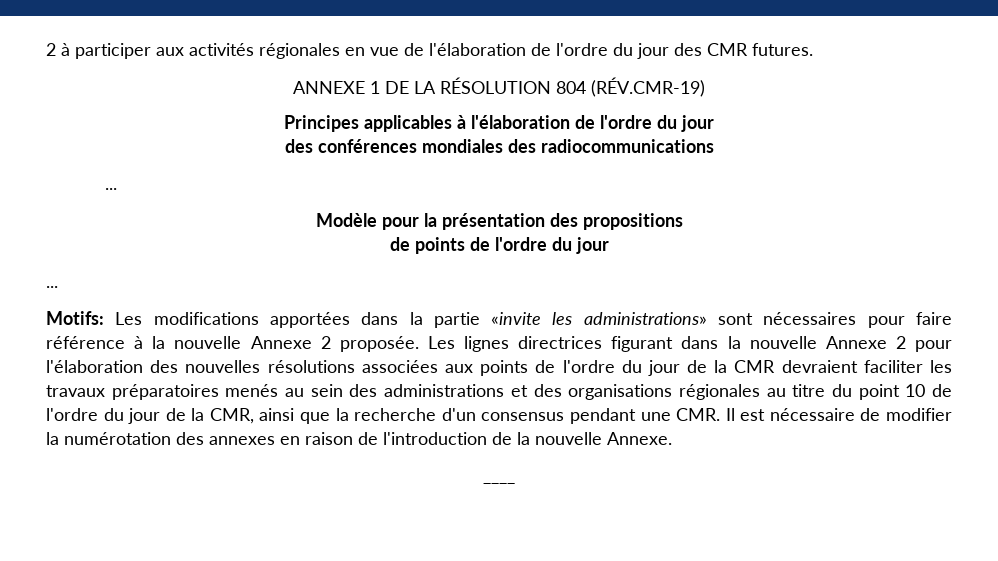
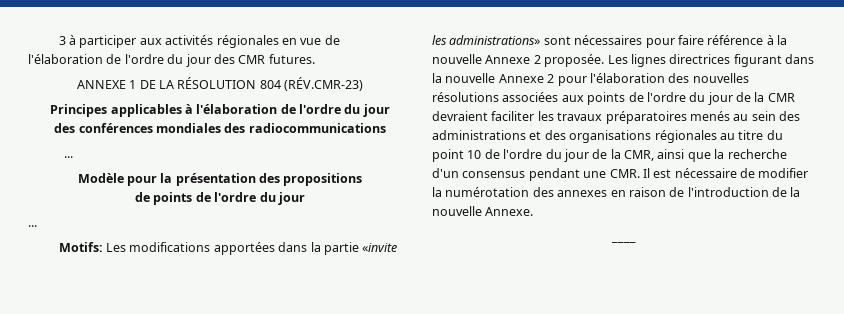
[46,43,56,56] 2 -> [58,36,66,45] 3
[591,77,705,97] (RÉV.CMR-19) -> [284,77,364,91] (RÉV.CMR-23)

